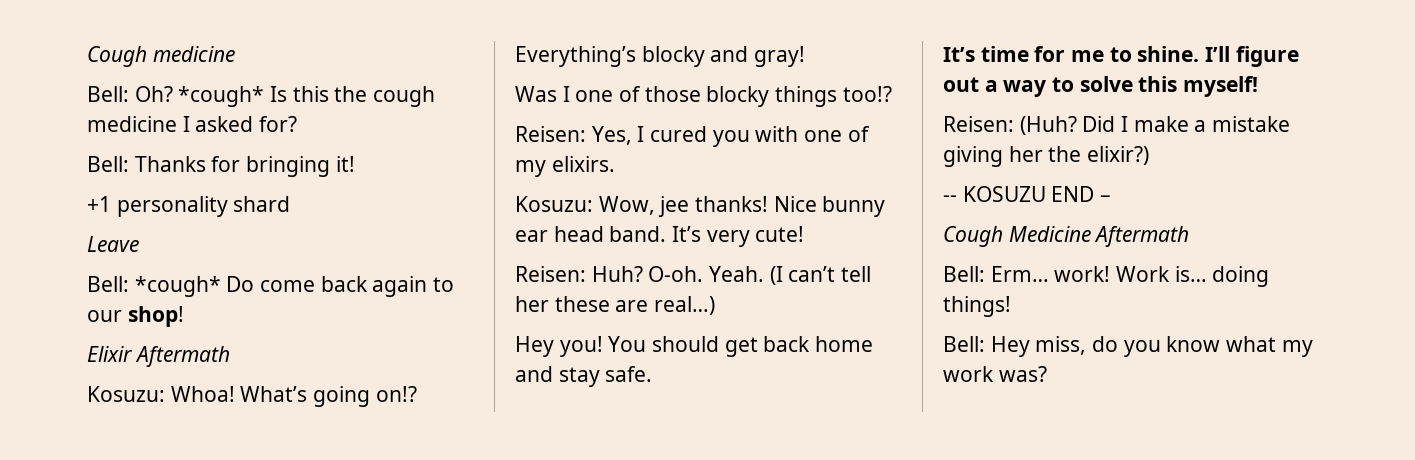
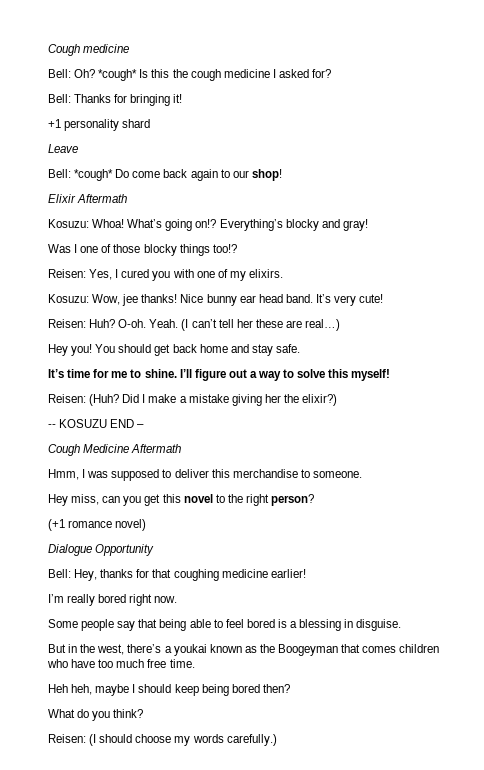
[943,266,1270,287] [943,296,1011,317] [943,336,1313,357] [943,366,1047,382] Bell: Erm… work! Work is… doing things! // Bell: Hey miss, do you know what my work was? -> [48,469,362,481] [48,494,315,506] [48,519,147,531] [48,544,155,556] [48,569,306,581] [48,594,178,606] [48,619,402,631] [48,644,440,656] [47,659,195,668] [48,684,290,696] [48,709,144,721] [48,734,277,746] Hmm, I was supposed to deliver this merchandise to someone. // Hey miss, can you get this novel to the right person? // (+1 romance novel) // Dialogue Opportunity // Bell: Hey, thanks for that coughing medicine earlier! // I’m really bored right now. // Some people say that being able to feel bored is a blessing in disguise. // But in the west, there’s a youkai known as the Boogeyman that comes children who have too much free time. // Heh heh, maybe I should keep being bored then? // What do you think? // Reisen: (I should choose my words carefully.)

